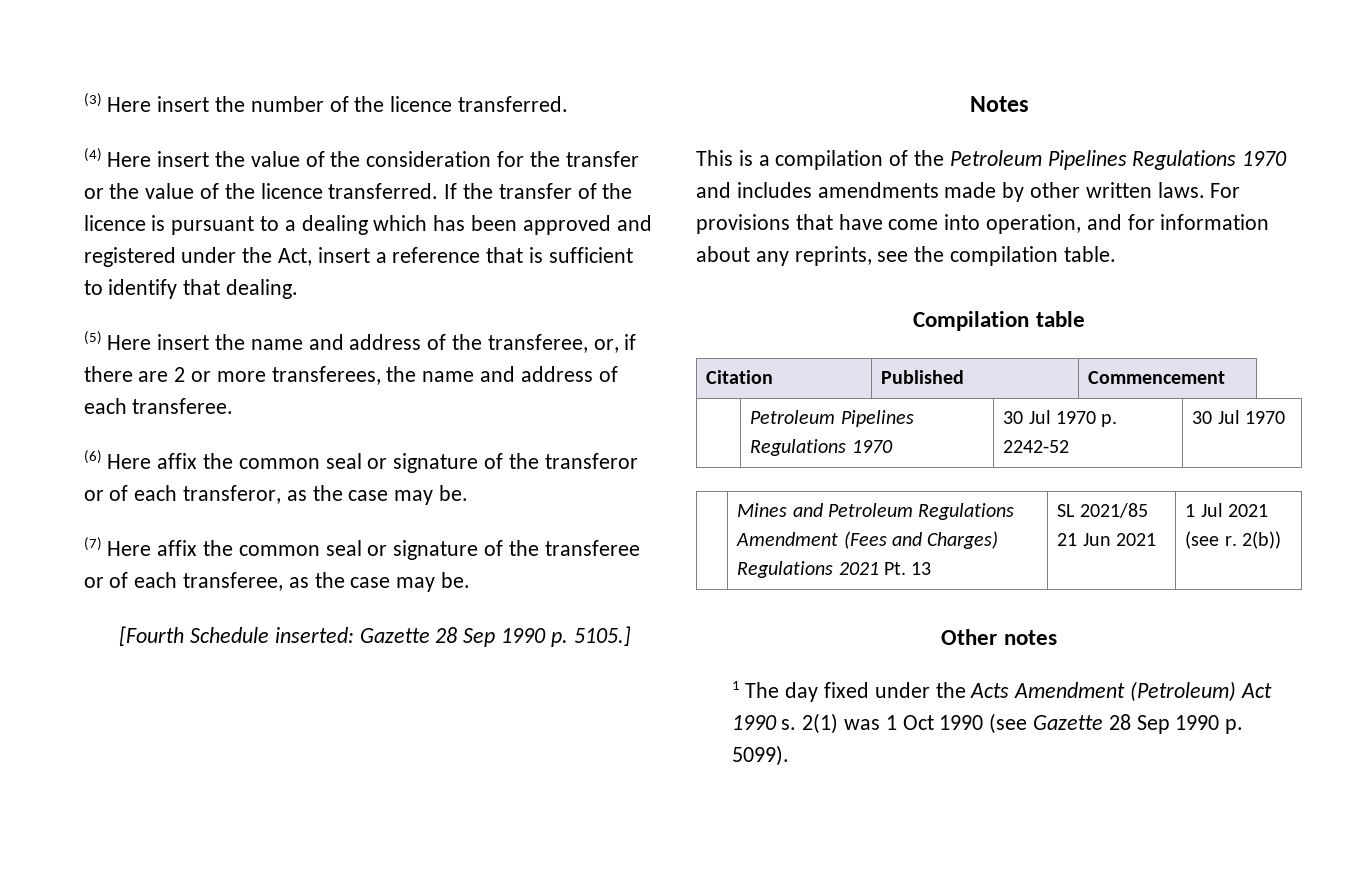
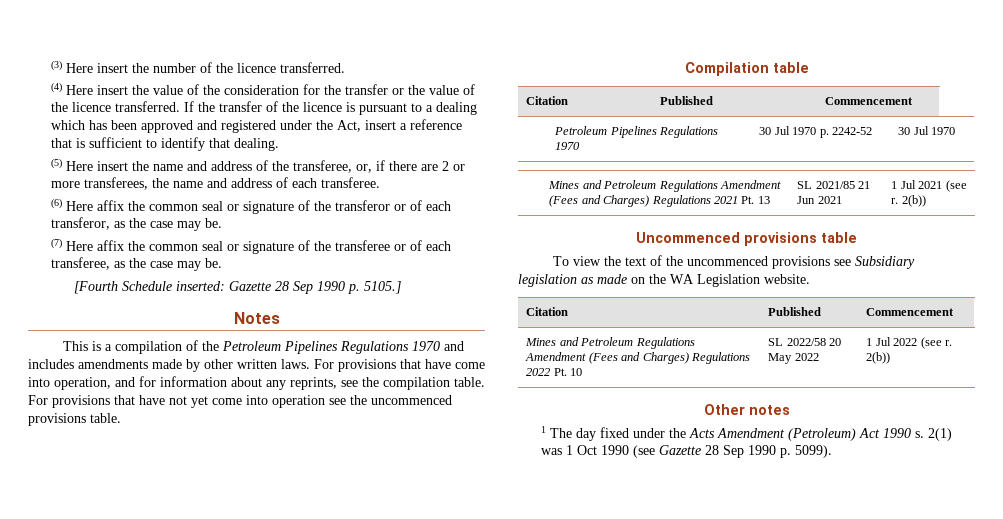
(1116, 254) none -> [28,395,452,408] [28,413,121,426] For provisions that have not yet come into operation see the uncommenced provisions table.
(1281, 540) none -> [636,232,857,246] [553,255,916,269] [518,274,810,287] [526,307,569,316] [768,307,822,316] [866,308,955,316] [525,337,695,349] [525,352,750,364] [526,368,583,376] [768,338,842,346] [768,353,819,364] [866,337,952,349] [866,352,891,364] // Uncommenced provisions table // To view the text of the uncommenced provisions see Subsidiary legislation as made on the WA Legislation website. // Citation | Published | Commencement // Mines and Petroleum Regulations Amendment (Fees and Charges) Regulations 2022 Pt. 10 | SL 2022/58 20 May 2022 | 1 Jul 2022 (see r. 2(b))

